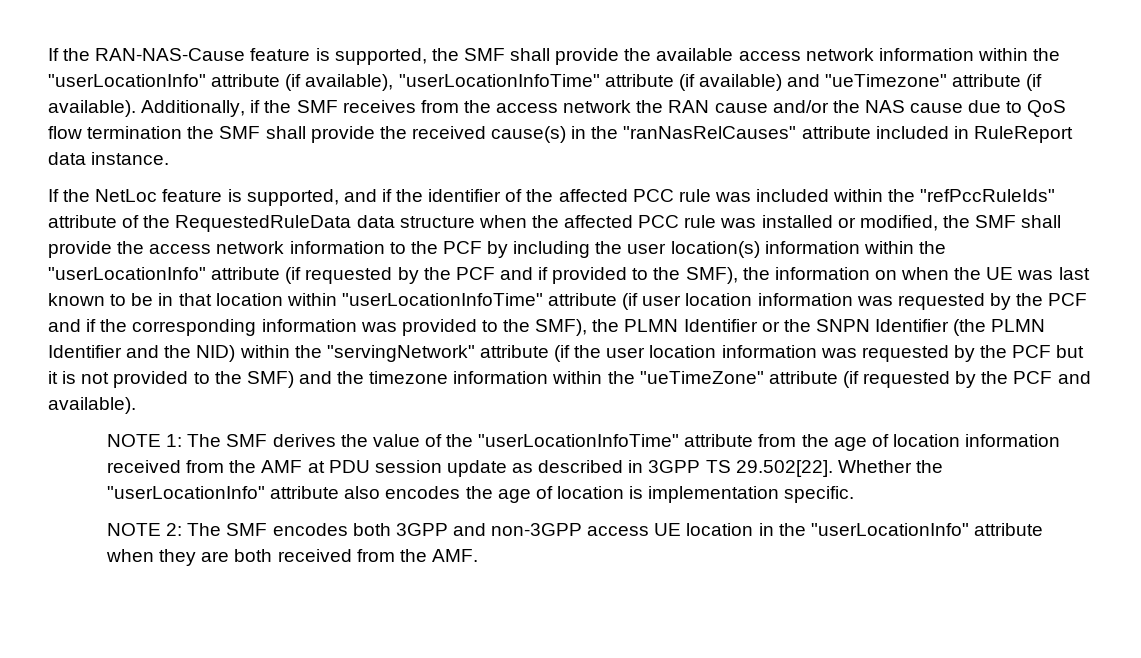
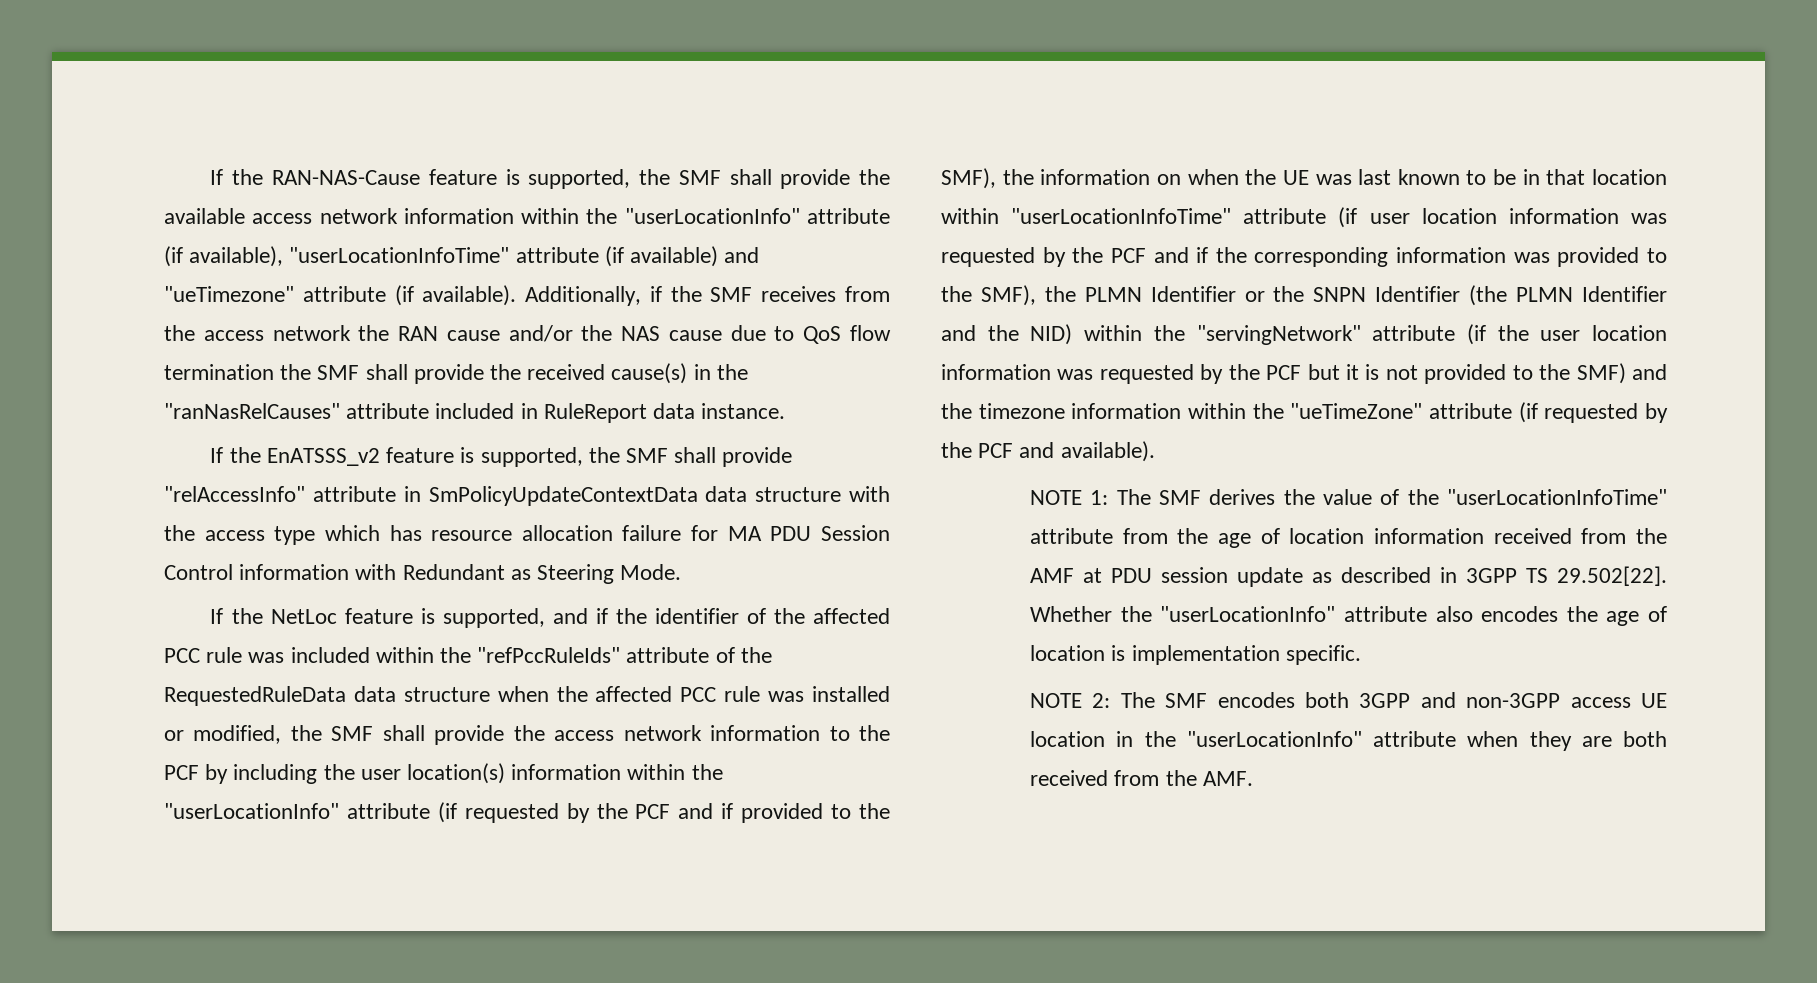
(170, 158) none -> [210,447,793,467] [164,486,891,506] [164,525,890,545] [164,564,682,584] // If the EnATSSS_v2 feature is supported, the SMF shall provide "relAccessInfo" attribute in SmPolicyUpdateContextData data structure with the access type which has resource allocation failure for MA PDU Session Control information with Redundant as Steering Mode.

